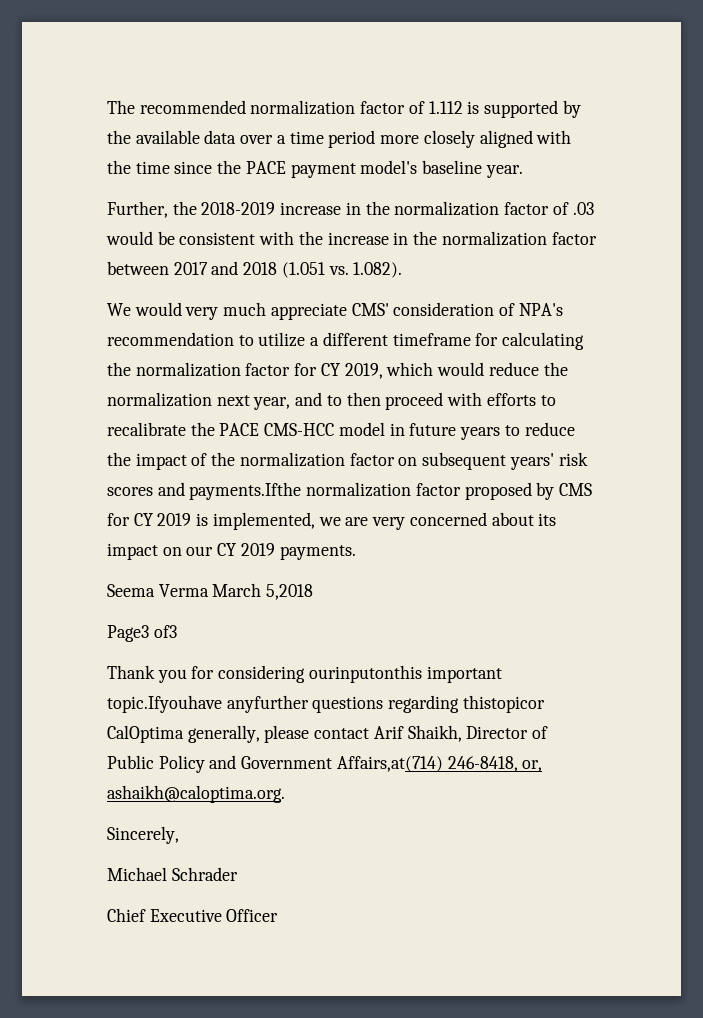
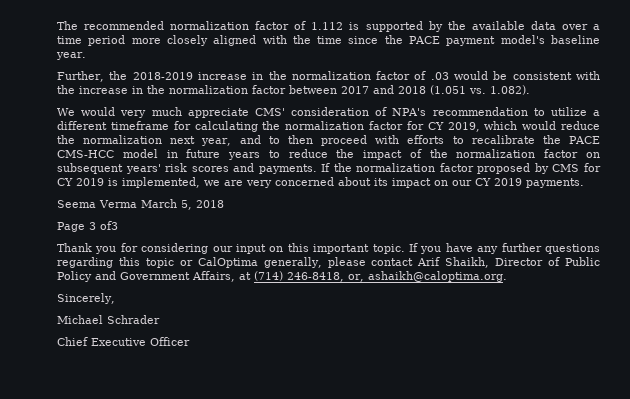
[189,482,302,500] payments.Ifthe -> [258,163,352,174] payments. If the
[266,584,314,600] [107,625,149,642] 5,2018 // Page3 -> [181,200,224,210] [57,222,96,232] 5, 2018 // Page 3
[308,665,502,683] [107,695,545,713] ourinputonthis important topic.Ifyouhave anyfurther questions regarding thistopicor -> [212,243,600,254] [57,257,193,268] our input on this important topic. If you have any further questions regarding this topic or
[336,756,443,772] Affairs,at(714) -> [192,271,283,282] Affairs, at (714)

